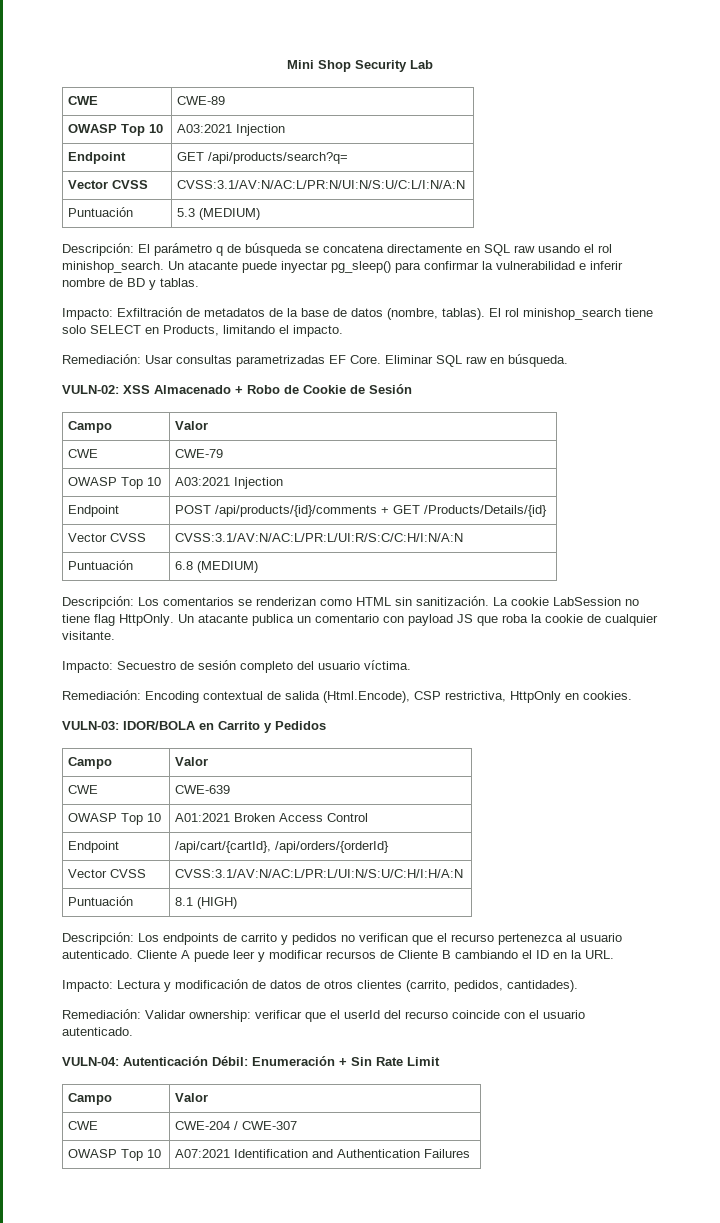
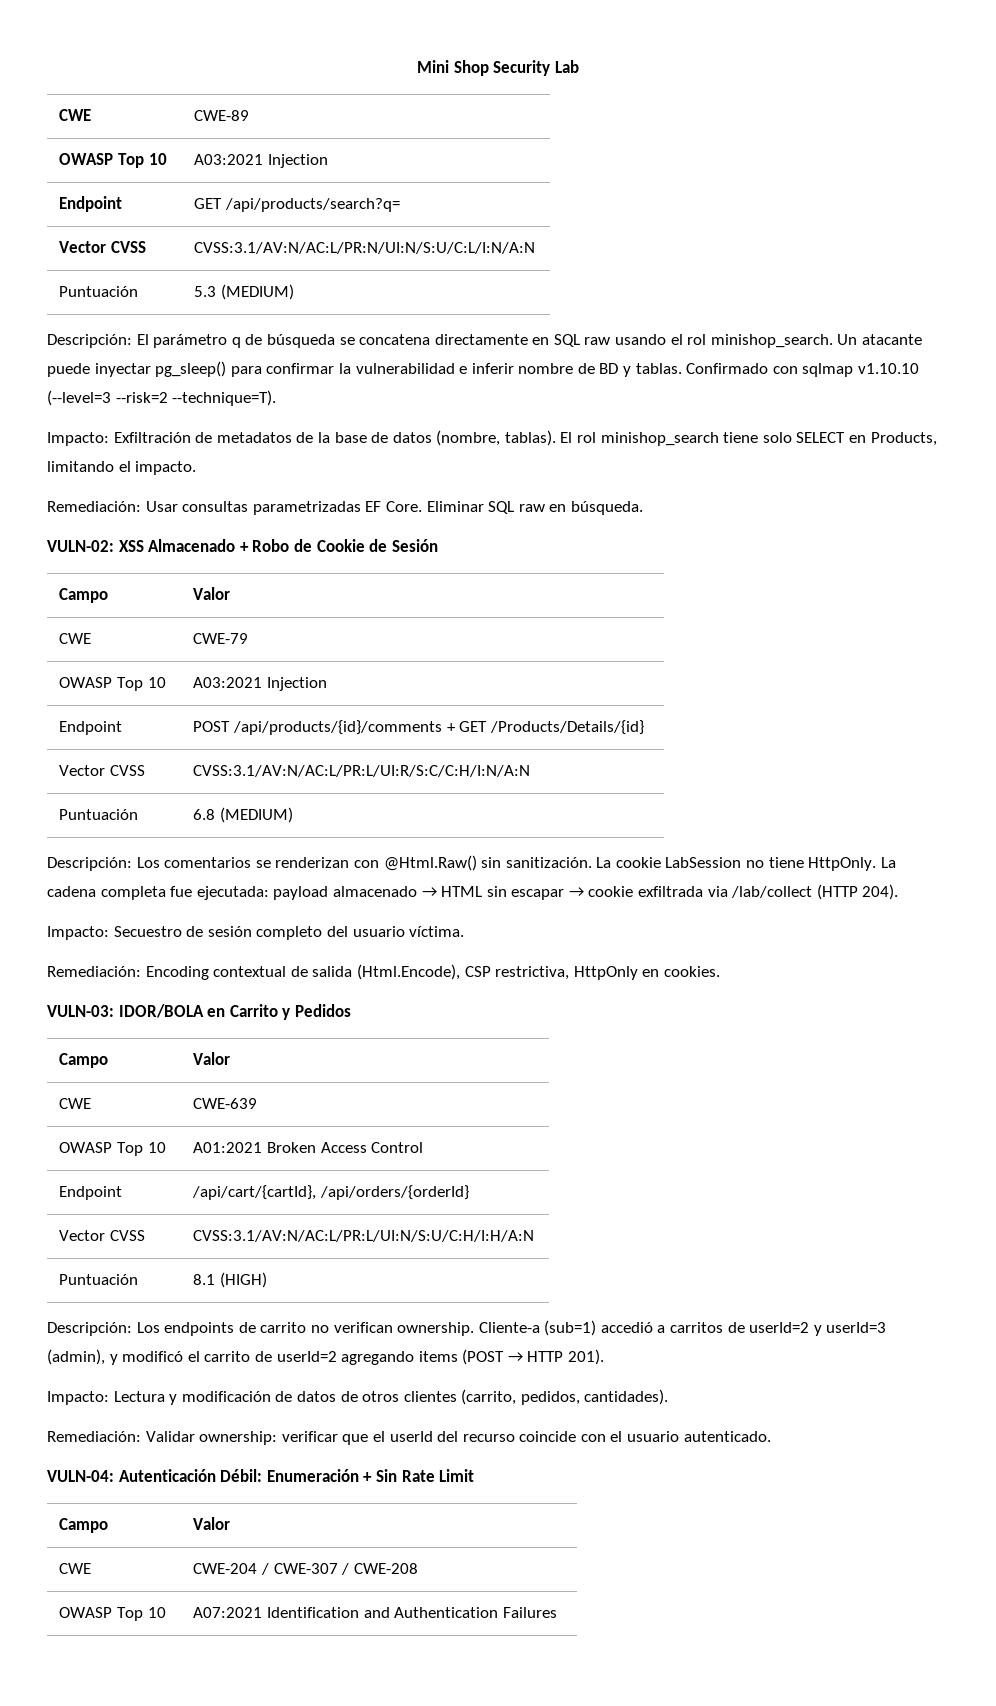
(199, 282) none -> [686,363,920,377] [47,390,277,406] Confirmado con sqlmap v1.10.10 (--level=3 --risk=2 --technique=T).
[320,597,391,606] como HTML -> [353,855,477,871] con @Html.Raw()
[94,614,658,626] [62,631,115,640] flag HttpOnly. Un atacante publica un comentario con payload JS que roba la cookie de cualquier visitante. -> [808,857,896,871] [47,884,899,900] HttpOnly. La cadena completa fue ejecutada: payload almacenado → HTML sin escapar → cookie exfiltrada via /lab/collect (HTTP 204).
[281,933,622,945] [62,950,614,962] y pedidos no verifican que el recurso pertenezca al usuario autenticado. Cliente A puede leer y modificar recursos de Cliente B cambiando el ID en la URL. -> [310,1320,887,1336] [47,1349,605,1365] no verifican ownership. Cliente-a (sub=1) accedió a carritos de userId=2 y userId=3 (admin), y modificó el carrito de userId=2 agregando items (POST → HTTP 201).
(298, 1125) none -> [341,1563,418,1575] / CWE-208

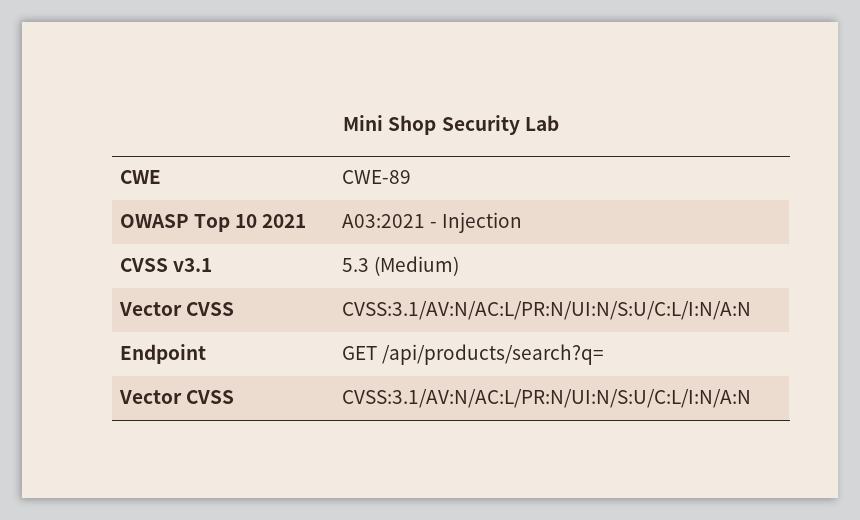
[194,154,328,168] | A03:2021 Injection -> [262,214,307,228] [342,212,523,233] [120,258,213,272] [342,256,460,276] [119,302,235,316] [342,301,752,320] 2021 | A03:2021 - Injection // CVSS v3.1 | 5.3 (Medium) // Vector CVSS | CVSS:3.1/AV:N/AC:L/PR:N/UI:N/S:U/C:L/I:N/A:N
[59,286,139,297] [194,284,294,300] [47,334,923,348] [47,361,920,377] [47,390,277,406] [47,430,937,446] [47,461,197,475] [47,501,643,515] [47,539,438,552] [59,588,109,603] [193,587,231,600] [59,633,92,644] [193,633,249,644] [59,677,166,691] [193,677,327,691] [59,721,123,735] [193,720,644,735] [59,765,145,776] [193,765,531,777] [59,809,139,820] [193,807,293,823] [47,855,896,871] [47,884,899,900] [47,926,465,940] [47,964,720,980] [47,1004,351,1020] [59,1053,109,1068] [193,1052,231,1065] [59,1098,92,1109] [193,1098,258,1109] [59,1142,166,1156] [193,1142,424,1153] [59,1186,123,1200] [192,1185,469,1200] [59,1230,145,1241] [193,1230,535,1242] [59,1274,139,1285] [193,1272,267,1288] [47,1320,887,1336] [47,1349,605,1365] [47,1389,669,1405] [47,1431,771,1445] [47,1469,475,1482] [59,1518,109,1533] [193,1517,231,1530] [59,1563,92,1574] [193,1563,418,1575] [59,1607,166,1621] [193,1607,557,1618] // Puntuación | 5.3 (MEDIUM) // Descripción: El parámetro q de búsqueda se concatena directamente en SQL raw usando el rol minishop_search. Un atacante puede inyectar pg_sleep() para confirmar la vulnerabilidad e inferir nombre de BD y tablas. Confirmado con sqlmap v1.10.10 (--level=3 --risk=2 --technique=T). // Impacto: Exfiltración de metadatos de la base de datos (nombre, tablas). El rol minishop_search tiene solo SELECT en Products, limitando el impacto. // Remediación: Usar consultas parametrizadas EF Core. Eliminar SQL raw en búsqueda. // VULN-02: XSS Almacenado + Robo de Cookie de Sesión // Campo | Valor // CWE | CWE-79 // OWASP Top 10 | A03:2021 Injection // Endpoint | POST /api/products/{id}/comments + GET /Products/Details/{id} // Vector CVSS | CVSS:3.1/AV:N/AC:L/PR:L/UI:R/S:C/C:H/I:N/A:N // Puntuación | 6.8 (MEDIUM) // Descripción: Los comentarios se renderizan con @Html.Raw() sin sanitización. La cookie LabSession no tiene HttpOnly. La cadena completa fue ejecutada: payload almacenado → HTML sin escapar → cookie exfiltrada via /lab/collect (HTTP 204). // Impacto: Secuestro de sesión completo del usuario víctima. // Remediación: Encoding contextual de salida (Html.Encode), CSP restrictiva, HttpOnly en cookies. // VULN-03: IDOR/BOLA en Carrito y Pedidos // Campo | Valor // CWE | CWE-639 // OWASP Top 10 | A01:2021 Broken Access Control // Endpoint | /api/cart/{cartId}, /api/orders/{orderId} // Vector CVSS | CVSS:3.1/AV:N/AC:L/PR:L/UI:N/S:U/C:H/I:H/A:N // Puntuación | 8.1 (HIGH) // Descripción: Los endpoints de carrito no verifican ownership. Cliente-a (sub=1) accedió a carritos de userId=2 y userId=3 (admin), y modificó el carrito de userId=2 agregando items (POST → HTTP 201). // Impacto: Lectura y modificación de datos de otros clientes (carrito, pedidos, cantidades). // Remediación: Validar ownership: verificar que el userId del recurso coincide con el usuario autenticado. // VULN-04: Autenticación Débil: Enumeración + Sin Rate Limit // Campo | Valor // CWE | CWE-204 / CWE-307 / CWE-208 // OWASP Top 10 | A07:2021 Identification and Authentication Failures -> (752, 398) none

